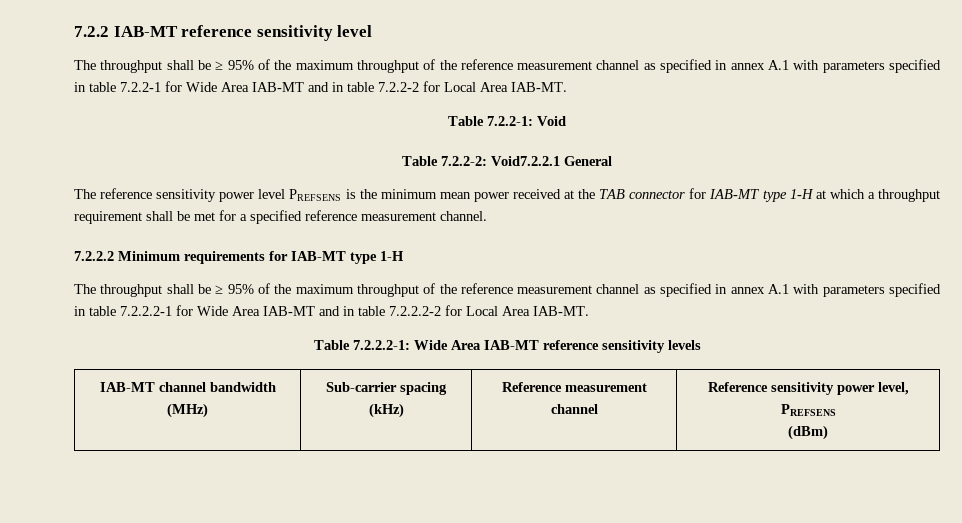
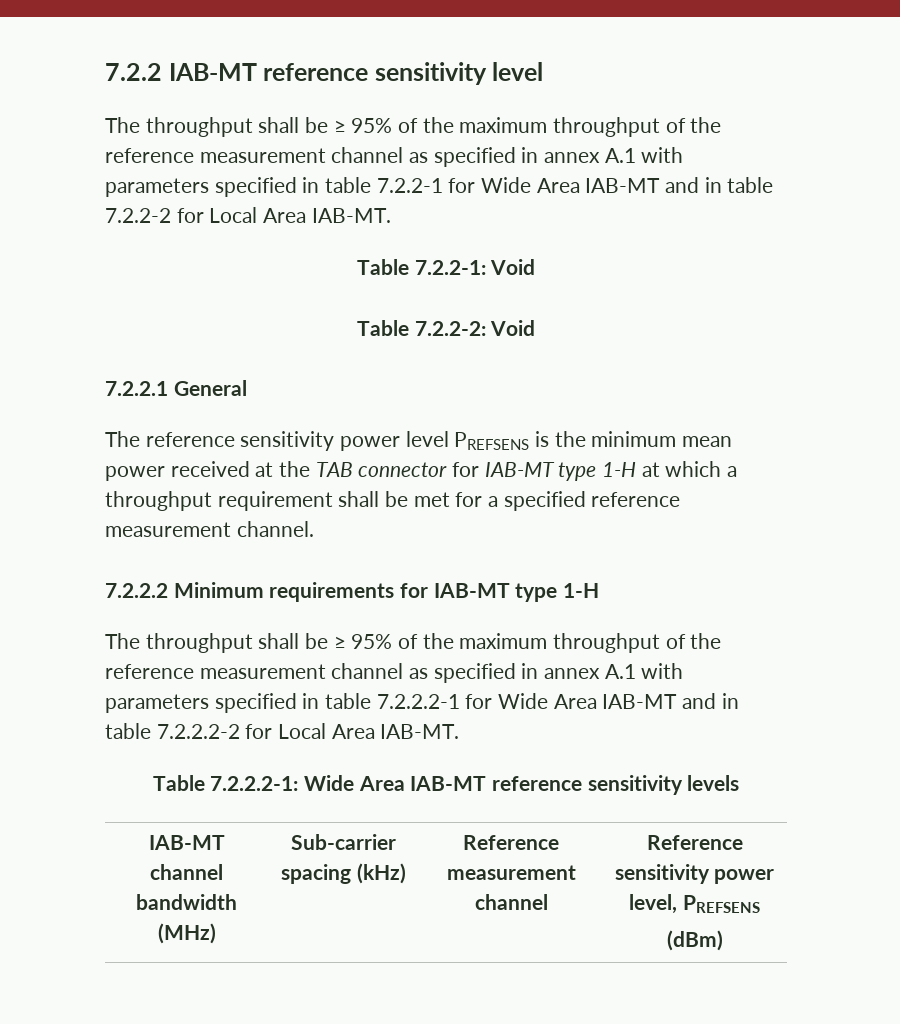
[491,156,560,166] Void7.2.2.1 -> [490,320,536,336] [105,381,168,396] Void // 7.2.2.1

